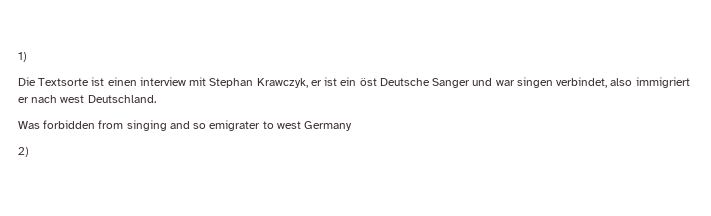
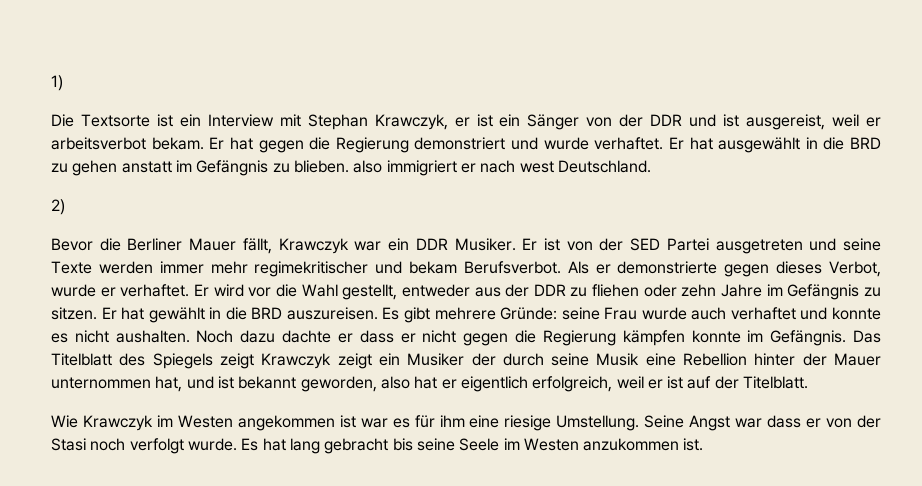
[107,77,186,86] einen interview -> [179,114,274,127] ein Interview
[359,77,608,88] öst Deutsche Sanger und war singen verbindet, -> [527,114,881,130] [51,137,881,153] [51,160,349,176] Sänger von der DDR und ist ausgereist, weil er arbeitsverbot bekam. Er hat gegen die Regierung demonstriert und wurde verhaftet. Er hat ausgewählt in die BRD zu gehen anstatt im Gefängnis zu blieben.
[18,120,353,131] [18,147,29,157] Was forbidden from singing and so emigrater to west Germany // 2) -> [51,199,65,215] [51,238,881,254] [51,261,881,277] [51,284,881,300] [51,307,881,323] [51,330,882,346] [51,353,881,369] [51,376,809,392] [51,415,881,431] [51,438,704,454] 2) // Bevor die Berliner Mauer fällt, Krawczyk war ein DDR Musiker. Er ist von der SED Partei ausgetreten und seine Texte werden immer mehr regimekritischer und bekam Berufsverbot. Als er demonstrierte gegen dieses Verbot, wurde er verhaftet. Er wird vor die Wahl gestellt, entweder aus der DDR zu fliehen oder zehn Jahre im Gefängnis zu sitzen. Er hat gewählt in die BRD auszureisen. Es gibt mehrere Gründe: seine Frau wurde auch verhaftet und konnte es nicht aushalten. Noch dazu dachte er dass er nicht gegen die Regierung kämpfen konnte im Gefängnis. Das Titelblatt des Spiegels zeigt Krawczyk zeigt ein Musiker der durch seine Musik eine Rebellion hinter der Mauer unternommen hat, und ist bekannt geworden, also hat er eigentlich erfolgreich, weil er ist auf der Titelblatt. // Wie Krawczyk im Westen angekommen ist war es für ihm eine riesige Umstellung. Seine Angst war dass er von der Stasi noch verfolgt wurde. Es hat lang gebracht bis seine Seele im Westen anzukommen ist.

